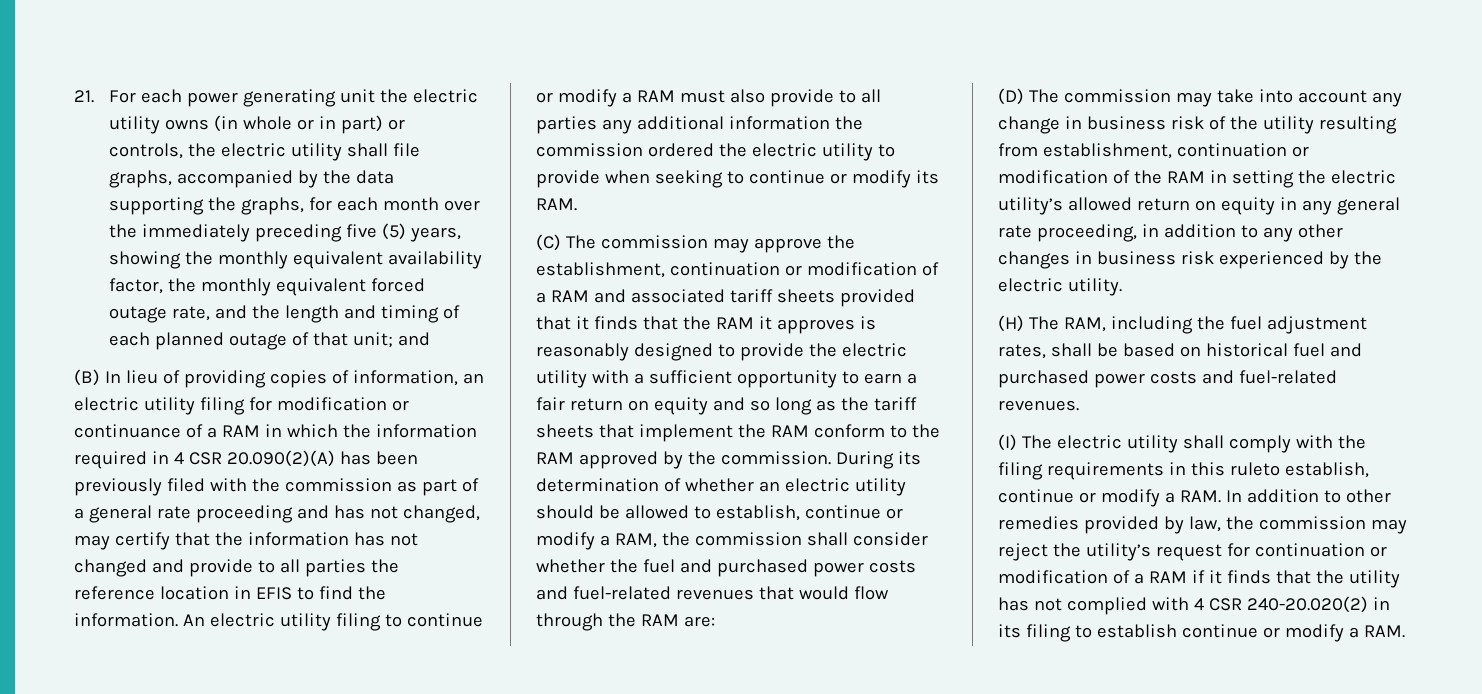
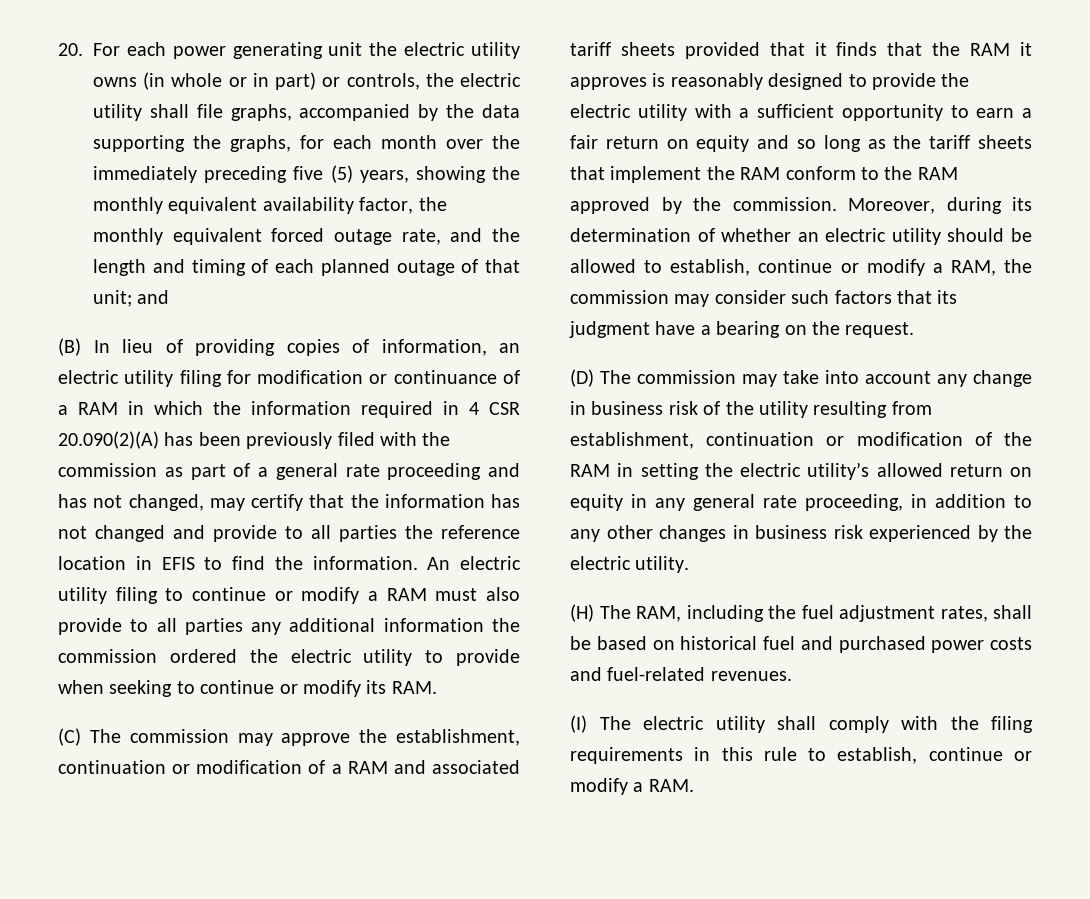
[74,90,94,103] 21. -> [58,43,83,56] 20.
[835,451,894,469] During -> [848,197,1002,214] Moreover, during
[806,532,928,546] [536,559,916,577] [536,586,889,600] [536,613,715,631] shall consider whether the fuel and purchased power costs and fuel-related revenues that would flow through the RAM are: -> [674,290,958,307] [569,321,915,338] may consider such factors that its judgment have a bearing on the request.
[1229,462,1280,476] ruleto -> [763,747,827,761] rule to
[1225,489,1391,503] [998,516,1407,534] [998,543,1387,561] [998,570,1400,588] [998,596,1390,615] [998,624,1405,642] In addition to other remedies provided by law, the commission may reject the utility’s request for continuation or modification of a RAM if it finds that the utility has not complied with 4 CSR 240-20.020(2) in its filing to establish continue or modify a RAM. -> (694, 785) none

